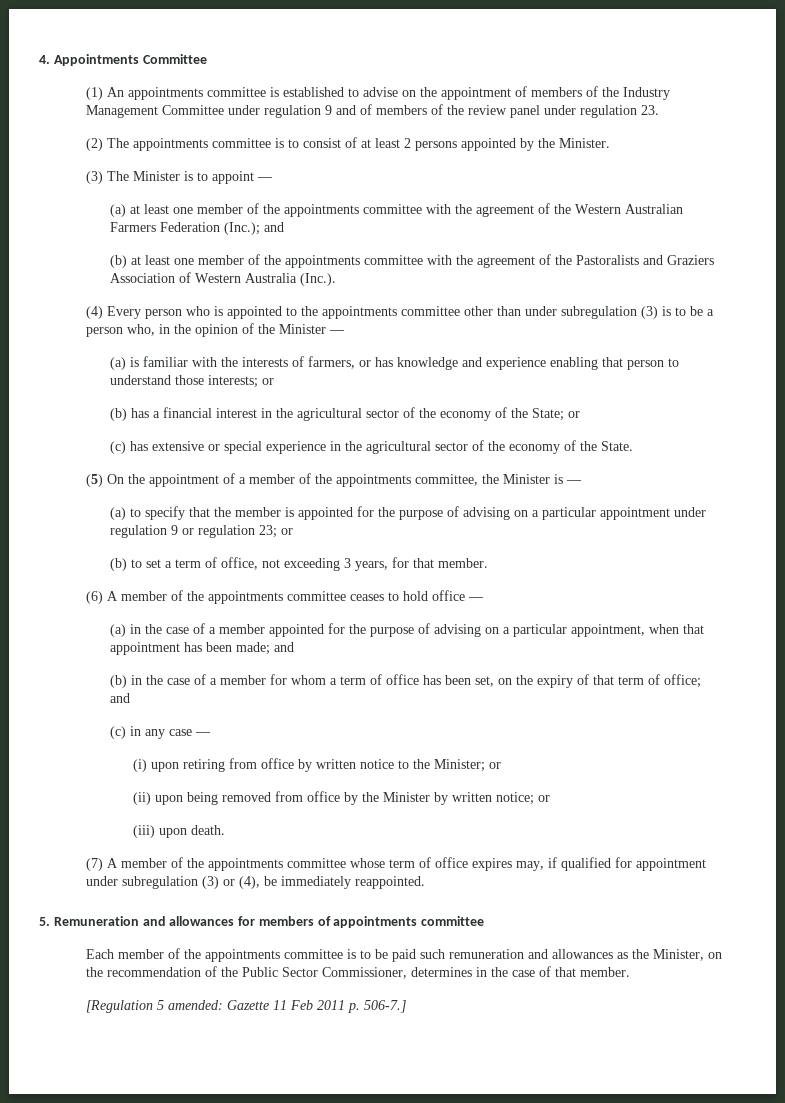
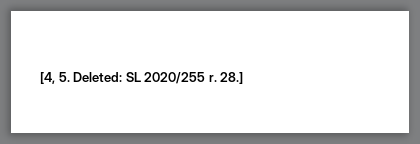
[39,54,207,66] [86,86,671,100] [86,104,660,118] [86,137,611,151] [86,171,274,184] [109,203,683,217] [109,222,284,235] [109,254,714,268] [109,272,336,286] [86,306,715,319] [86,323,346,337] [109,356,679,370] [109,375,274,388] [109,407,580,421] [109,440,633,454] [86,473,583,487] [109,506,706,520] [109,525,293,538] [109,557,488,571] [86,590,485,604] [109,623,704,637] [109,642,294,655] [109,674,701,688] [109,693,130,703] [109,726,211,739] [133,758,502,772] [133,791,551,805] [133,825,226,838] [86,857,707,871] [86,876,426,889] [39,916,485,928] [86,948,723,962] [86,966,631,979] [86,1000,407,1013] 4. Appointments Committee // (1) An appointments committee is established to advise on the appointment of members of the Industry Management Committee under regulation 9 and of members of the review panel under regulation 23. // (2) The appointments committee is to consist of at least 2 persons appointed by the Minister. // (3) The Minister is to appoint — // (a) at least one member of the appointments committee with the agreement of the Western Australian Farmers Federation (Inc.); and // (b) at least one member of the appointments committee with the agreement of the Pastoralists and Graziers Association of Western Australia (Inc.). // (4) Every person who is appointed to the appointments committee other than under subregulation (3) is to be a person who, in the opinion of the Minister — // (a) is familiar with the interests of farmers, or has knowledge and experience enabling that person to understand those interests; or // (b) has a financial interest in the agricultural sector of the economy of the State; or // (c) has extensive or special experience in the agricultural sector of the economy of the State. // (5) On the appointment of a member of the appointments committee, the Minister is — // (a) to specify that the member is appointed for the purpose of advising on a particular appointment under regulation 9 or regulation 23; or // (b) to set a term of office, not exceeding 3 years, for that member. // (6) A member of the appointments committee ceases to hold office — // (a) in the case of a member appointed for the purpose of advising on a particular appointment, when that appointment has been made; and // (b) in the case of a member for whom a term of office has been set, on the expiry of that term of office; and // (c) in any case — // (i) upon retiring from office by written notice to the Minister; or // (ii) upon being removed from office by the Minister by written notice; or // (iii) upon death. // (7) A member of the appointments committee whose term of office expires may, if qualified for appointment under subregulation (3) or (4), be immediately reappointed. // 5. Remuneration and allowances for members of appointments committee // Each member of the appointments committee is to be paid such remuneration and allowances as the Minister, on the recommendation of the Public Sector Commissioner, determines in the case of that member. // [Regulation 5 amended: Gazette 11 Feb 2011 p. 506-7.] -> [40,72,244,84] [4, 5. Deleted: SL 2020/255 r. 28.]

